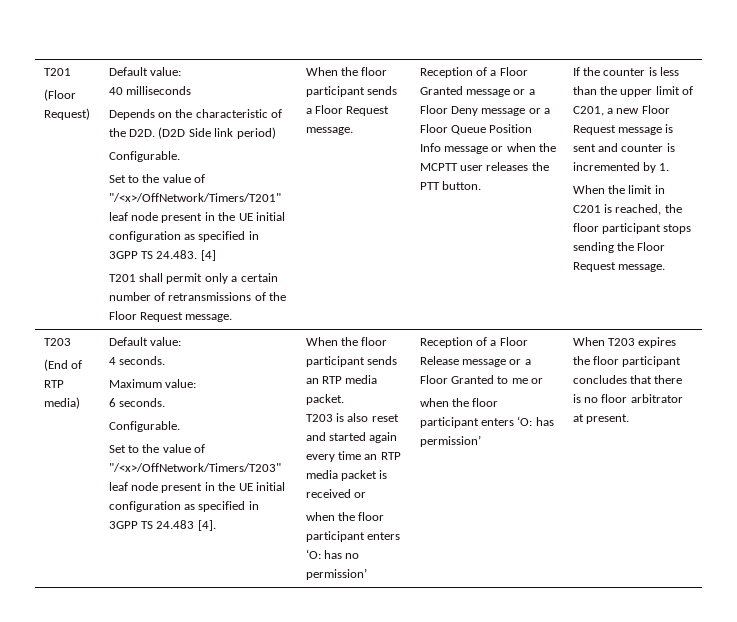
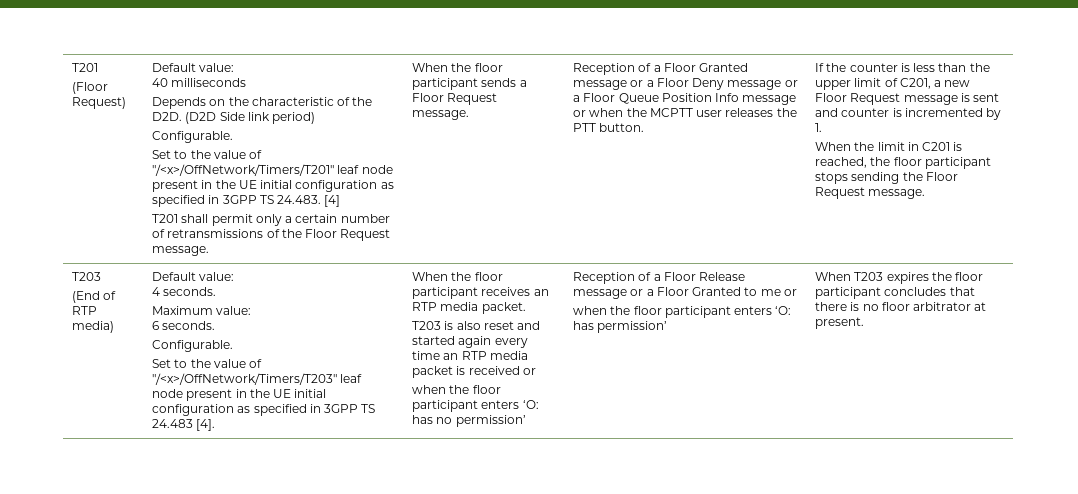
[367,356,398,365] sends -> [481,287,531,296] receives

